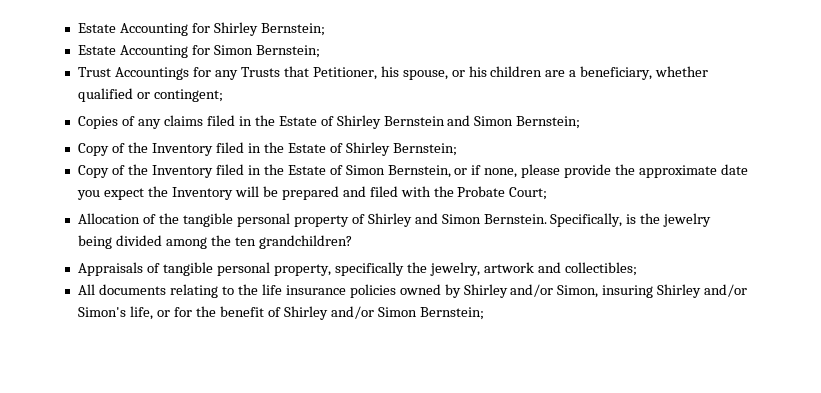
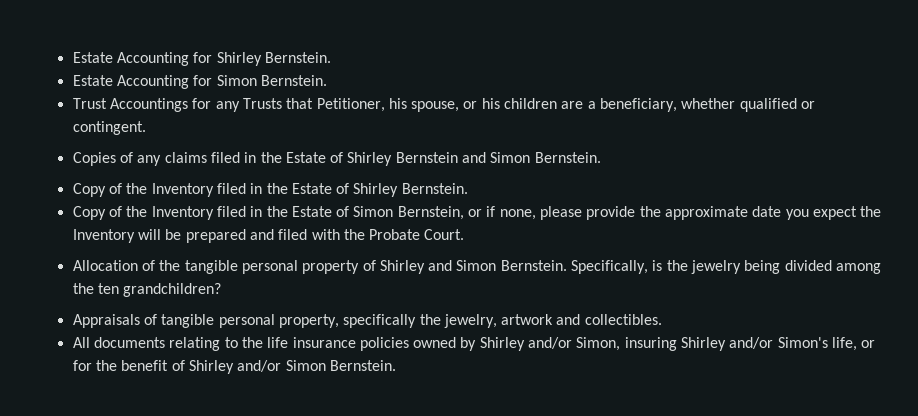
[261,23,326,36] Bernstein; -> [264,52,331,63] Bernstein.
[256,45,321,58] Bernstein; -> [260,75,327,86] Bernstein.
[154,89,224,102] contingent; -> [72,121,146,135] contingent.
[516,116,581,129] Bernstein; -> [534,152,601,163] Bernstein.
[392,143,457,156] Bernstein; -> [401,183,468,194] Bernstein.
[509,187,548,200] Court; -> [424,229,465,240] Court.
[564,262,637,276] collectibles; -> [584,314,662,325] collectibles.
[419,307,484,320] Bernstein; -> [329,360,396,371] Bernstein.

